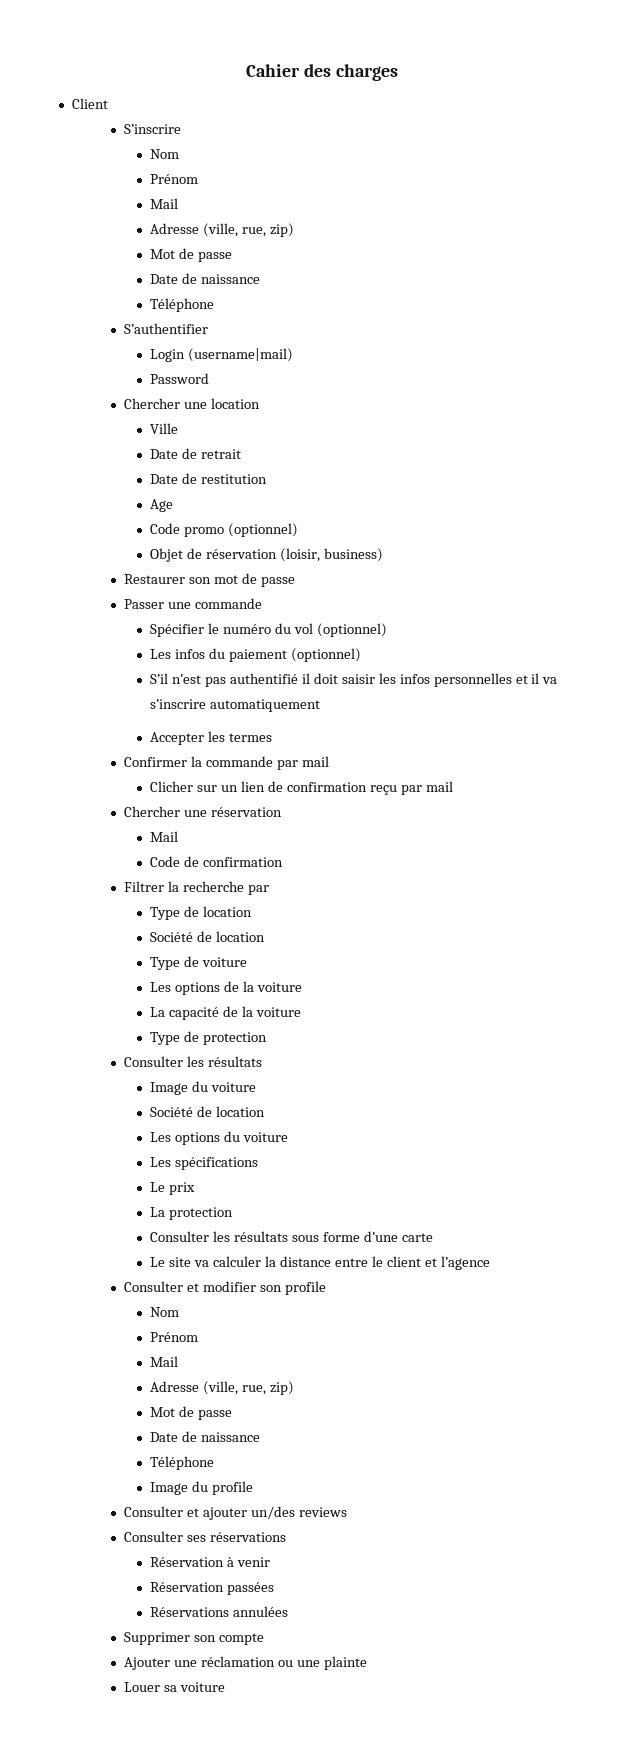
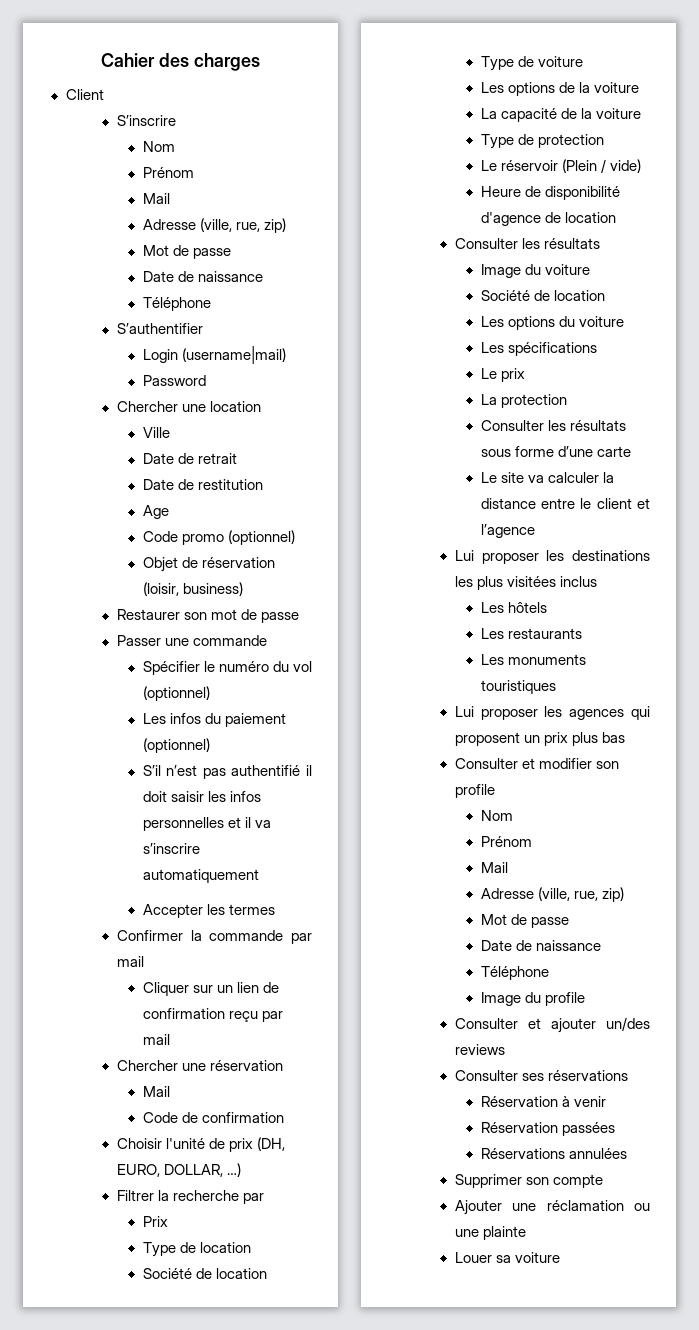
[150,781,194,792] Clicher -> [142,982,189,996] Cliquer
(284, 862) none -> [116,1137,286,1152] [116,1163,241,1177] // Choisir l'unité de prix (DH, EURO, DOLLAR, …)
(269, 890) none -> [142,1216,168,1227] // Prix
(268, 1038) none -> [480,159,641,173] [480,186,620,200] [480,212,616,226] // Le réservoir (Plein / vide) // Heure de disponibilité d'agence de location
(490, 1263) none -> [454,550,650,564] [454,576,598,590] [480,602,547,613] [480,628,582,639] [480,654,586,665] [480,680,556,694] [454,706,650,720] [454,732,626,746] // Lui proposer les destinations les plus visitées inclus // Les hôtels // Les restaurants // Les monuments touristiques // Lui proposer les agences qui proposent un prix plus bas

